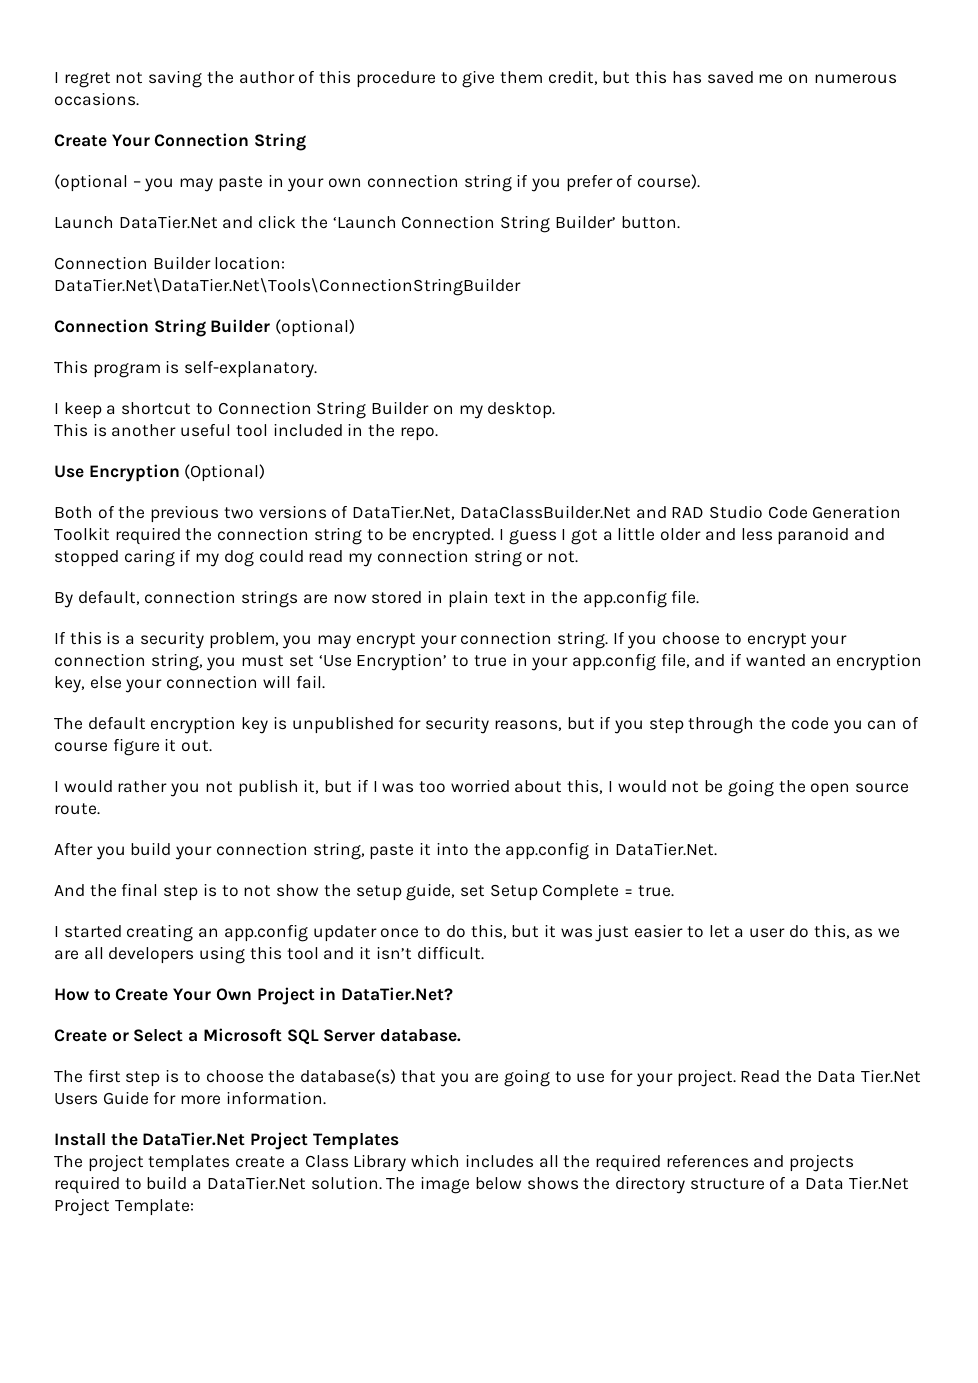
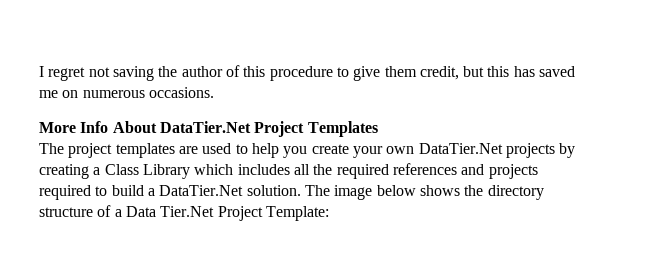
[54,133,307,151] [54,174,701,192] [54,215,680,233] [54,256,286,270] [54,278,521,296] [54,319,356,337] [54,360,318,378] [54,401,556,419] [54,423,438,441] [54,464,266,482] [54,505,902,523] [54,527,886,545] [54,549,578,567] [54,590,700,608] [54,631,848,649] [54,653,923,671] [54,675,325,693] [54,716,920,734] [54,738,213,756] [54,779,909,797] [54,803,100,815] [54,842,717,860] [54,883,674,901] [54,924,900,942] [54,946,484,964] [54,987,454,1005] [54,1028,462,1045] [54,1069,921,1087] [54,1091,326,1105] [54,1133,138,1146] Create Your Connection String // (optional – you may paste in your own connection string if you prefer of course). // Launch DataTier.Net and click the ‘Launch Connection String Builder’ button. // Connection Builder location: // DataTier.Net\DataTier.Net\Tools\ConnectionStringBuilder // Connection String Builder (optional) // This program is self-explanatory. // I keep a shortcut to Connection String Builder on my desktop. // This is another useful tool included in the repo. // Use Encryption (Optional) // Both of the previous two versions of DataTier.Net, DataClassBuilder.Net and RAD Studio Code Generation Toolkit required the connection string to be encrypted. I guess I got a little older and less paranoid and stopped caring if my dog could read my connection string or not. // By default, connection strings are now stored in plain text in the app.config file. // If this is a security problem, you may encrypt your connection string. If you choose to encrypt your connection string, you must set ‘Use Encryption’ to true in your app.config file, and if wanted an encryption key, else your connection will fail. // The default encryption key is unpublished for security reasons, but if you step through the code you can of course figure it out. // I would rather you not publish it, but if I was too worried about this, I would not be going the open source route. // After you build your connection string, paste it into the app.config in DataTier.Net. // And the final step is to not show the setup guide, set Setup Complete = true. // I started creating an app.config updater once to do this, but it was just easier to let a user do this, as we are all developers using this tool and it isn’t difficult. // How to Create Your Own Project in DataTier.Net? // Create or Select a Microsoft SQL Server database. // The first step is to choose the database(s) that you are going to use for your project. Read the Data Tier.Net Users Guide for more information. // Install the -> [39,121,157,133] More Info About
[235,1156,286,1168] create -> [178,143,576,158] [39,164,89,179] are used to help you create your own DataTier.Net projects by creating

